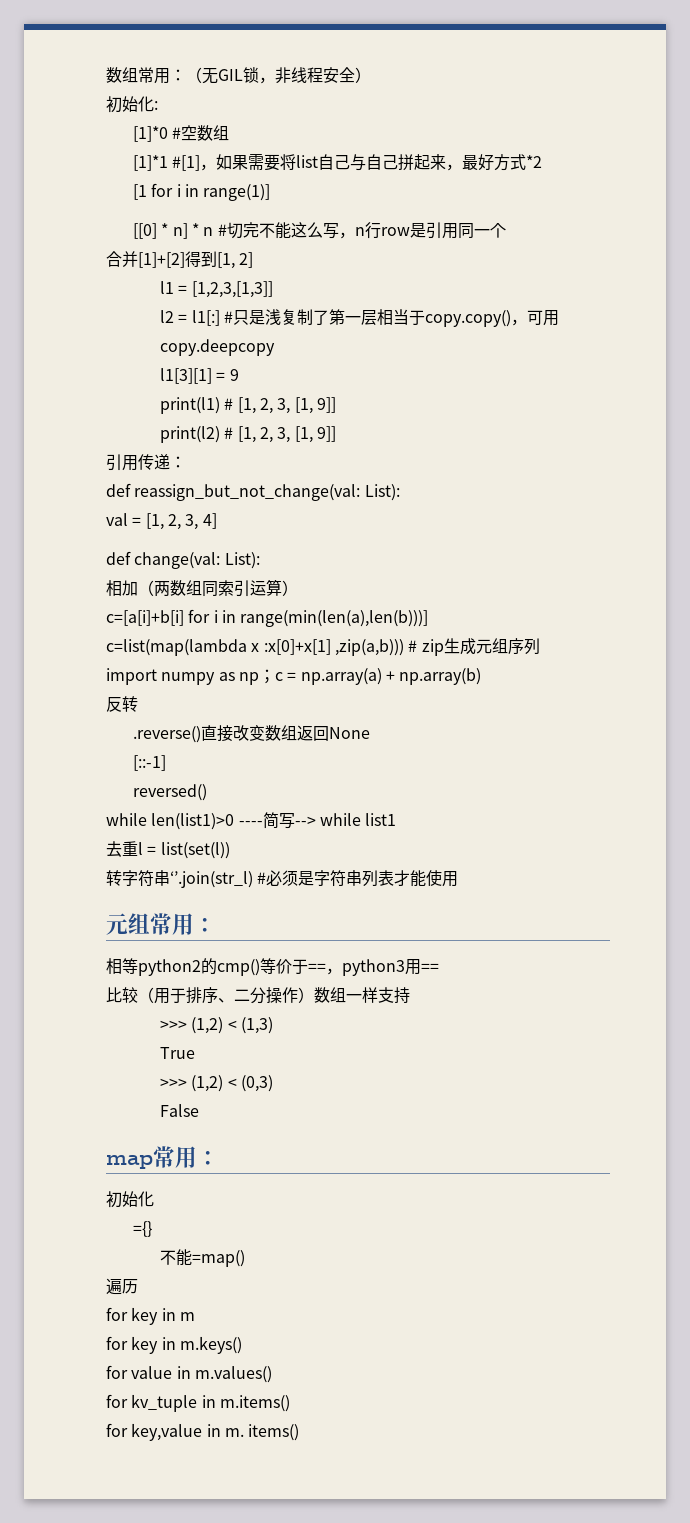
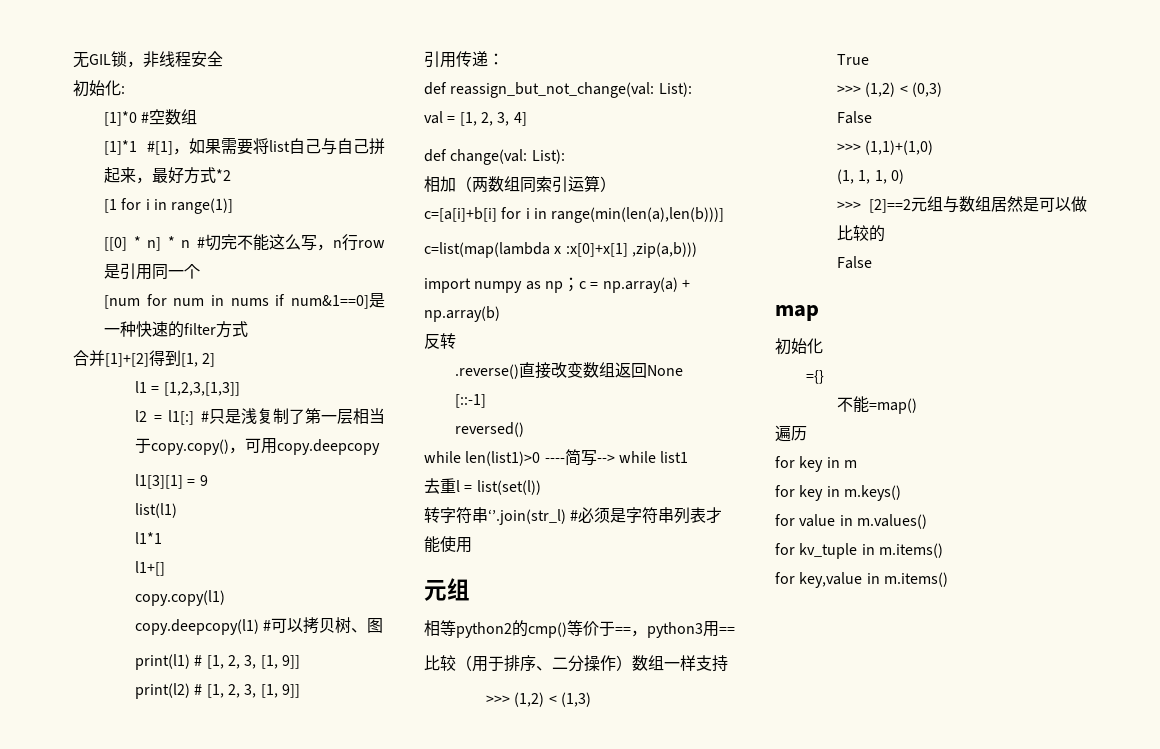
[106,67,202,84] 数组常用：（ -> (73, 60) none
[355,67,371,83] ） -> (223, 59) none
(506, 230) none -> [103,293,385,309] [103,321,248,338] // [num for num in nums if num&1==0]是一种快速的filter方式
(239, 375) none -> [134,503,177,518] [134,532,162,544] [134,561,165,576] [134,590,225,606] [134,617,384,635] // list(l1) // l1*1 // l1+[] // copy.copy(l1) // copy.deepcopy(l1) #可以拷贝树、图
[408,638,540,656] # zip生成元组序列 -> (697, 250) none
[150,913,216,935] 常用： -> (470, 589) none
(199, 1110) none -> [836,140,934,155] [836,169,904,184] [836,196,1087,213] [836,225,885,242] [836,256,872,269] // >>> (1,1)+(1,0) // (1, 1, 1, 0) // >>> [2]==2元组与数组居然是可以做比较的 // False
[153,1146,219,1168] 常用： -> (819, 313) none
[224,1424,300,1441] m. items() -> [883,572,948,587] m.items()

